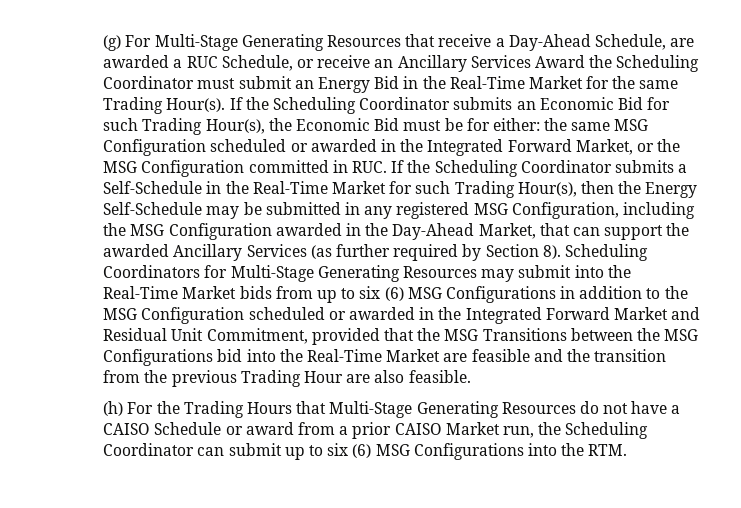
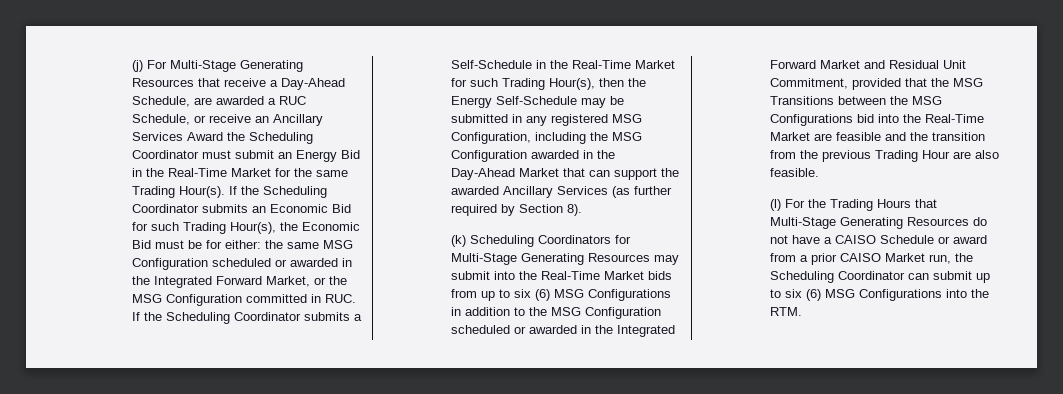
[103,35,122,51] (g) -> [131,60,143,72] (j)
[478,223,536,239] Market, -> [518,168,559,177] Market
(561, 252) none -> [450,235,466,247] // (k)
[103,401,124,416] (h) -> [769,199,781,211] (l)

